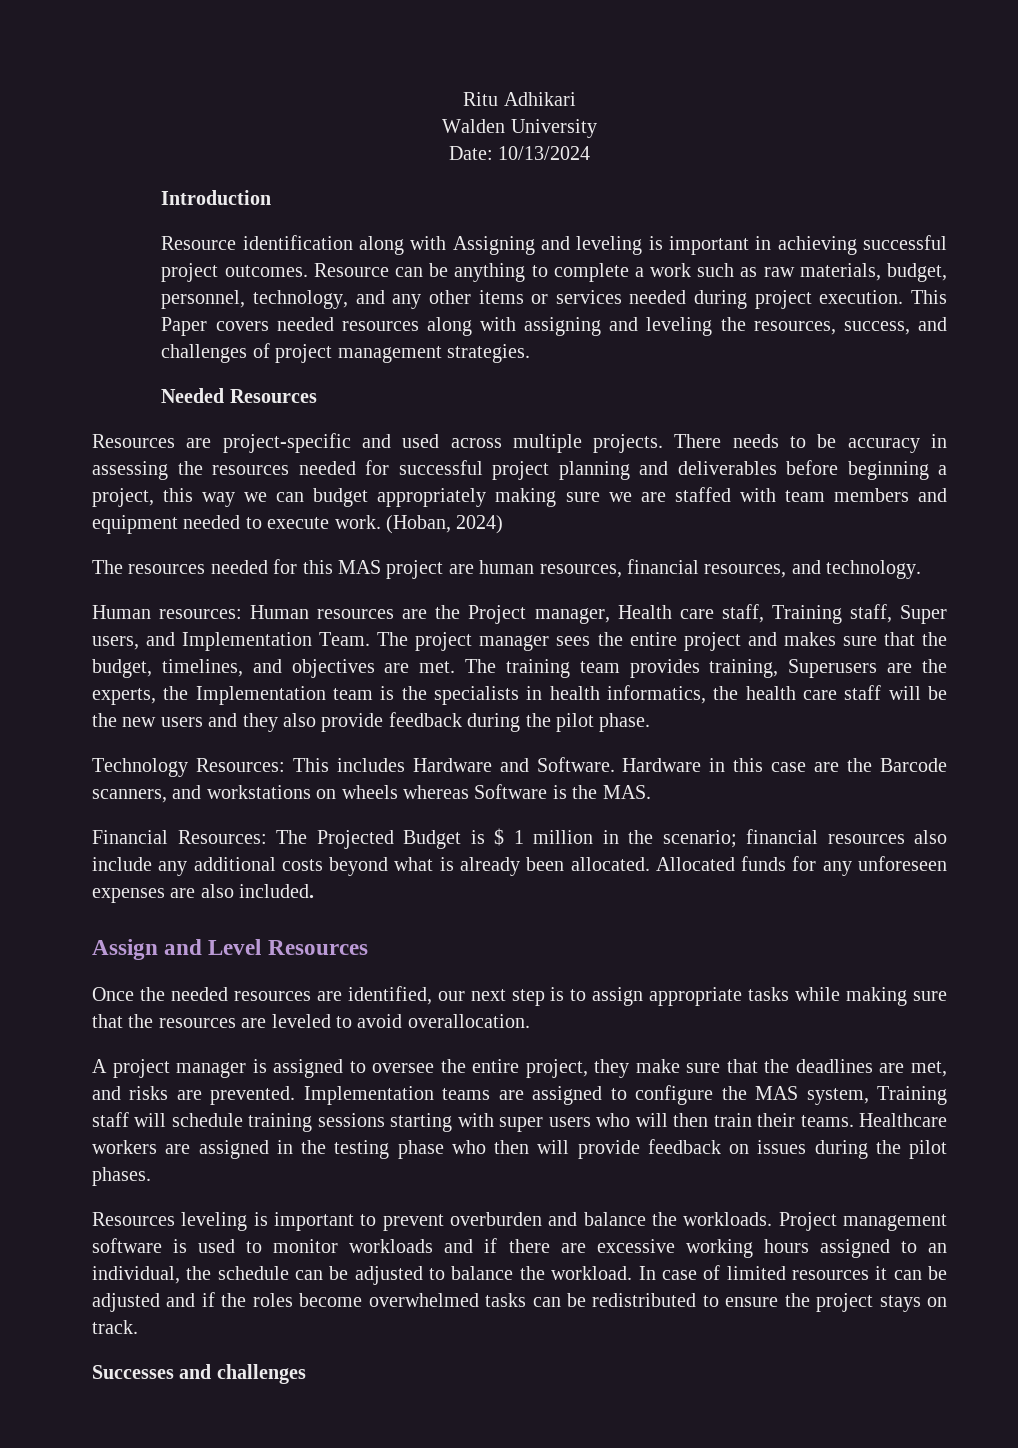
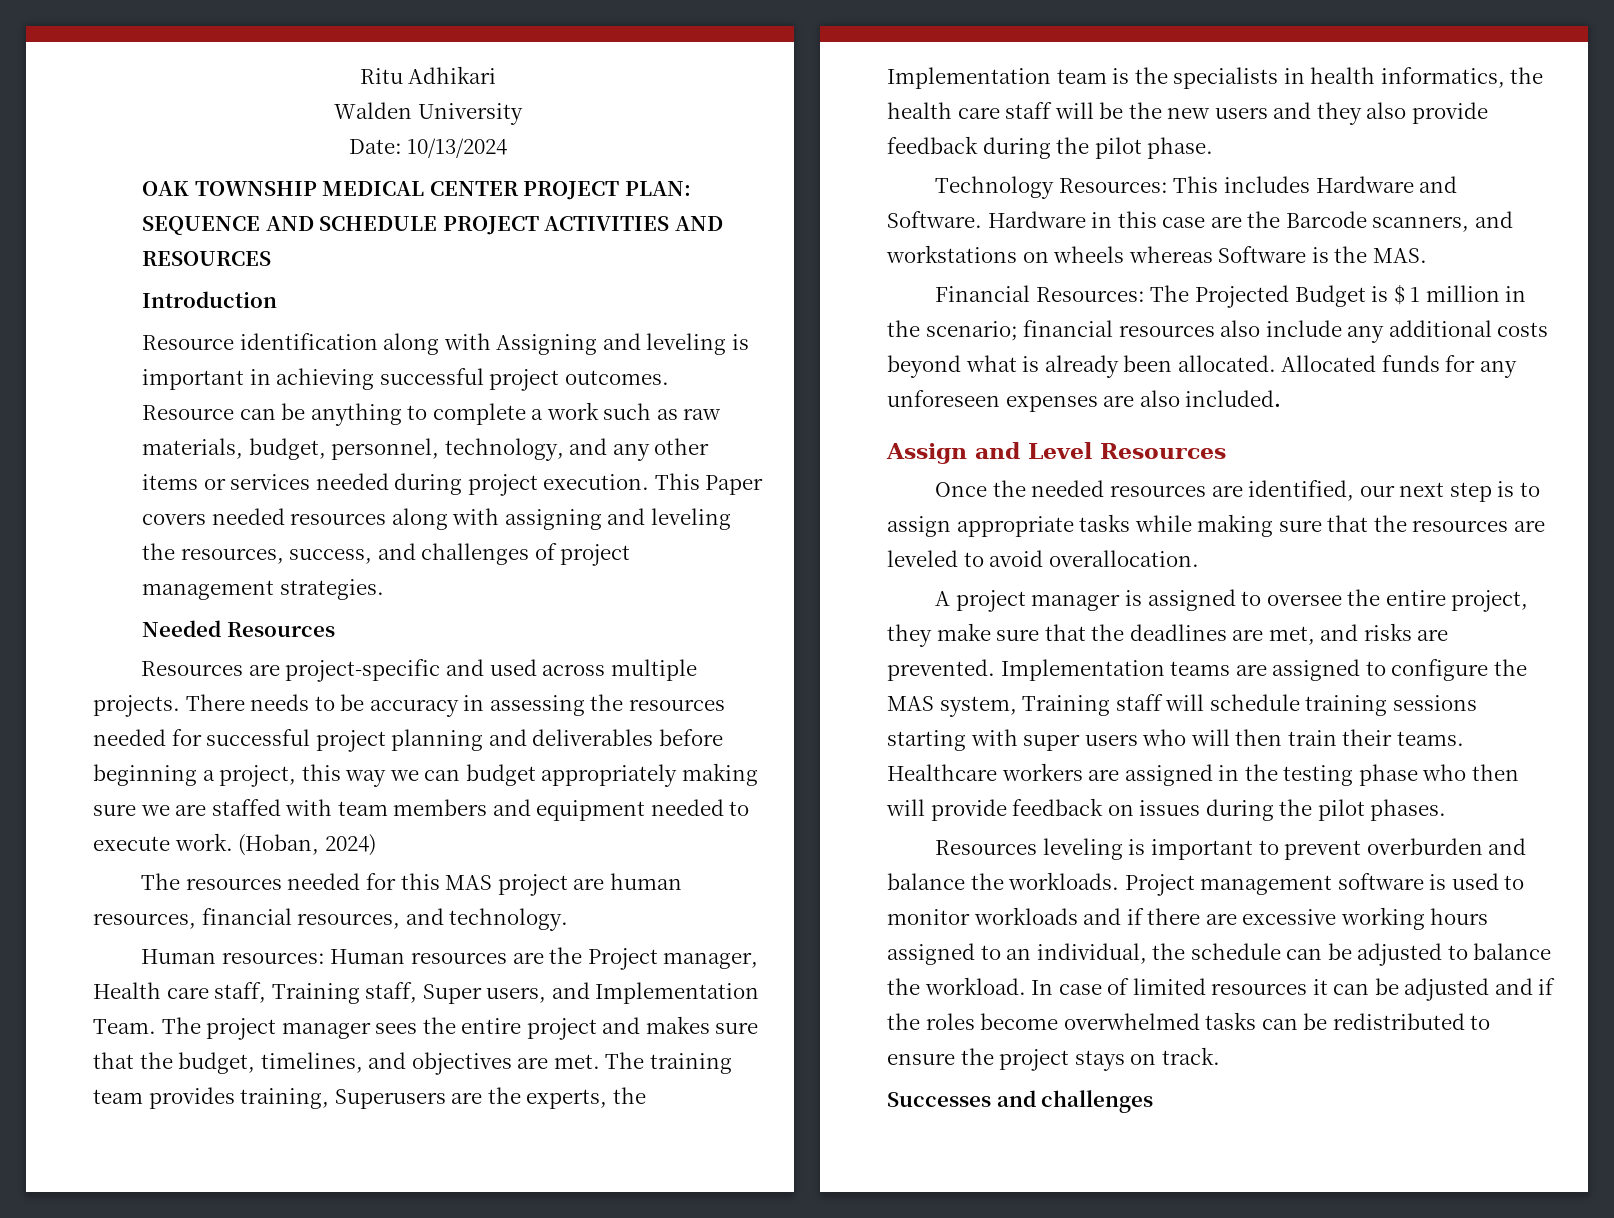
(591, 153) none -> [142,181,691,200] [142,216,723,235] [142,251,272,266] // OAK TOWNSHIP MEDICAL CENTER PROJECT PLAN: SEQUENCE AND SCHEDULE PROJECT ACTIVITIES AND RESOURCES

